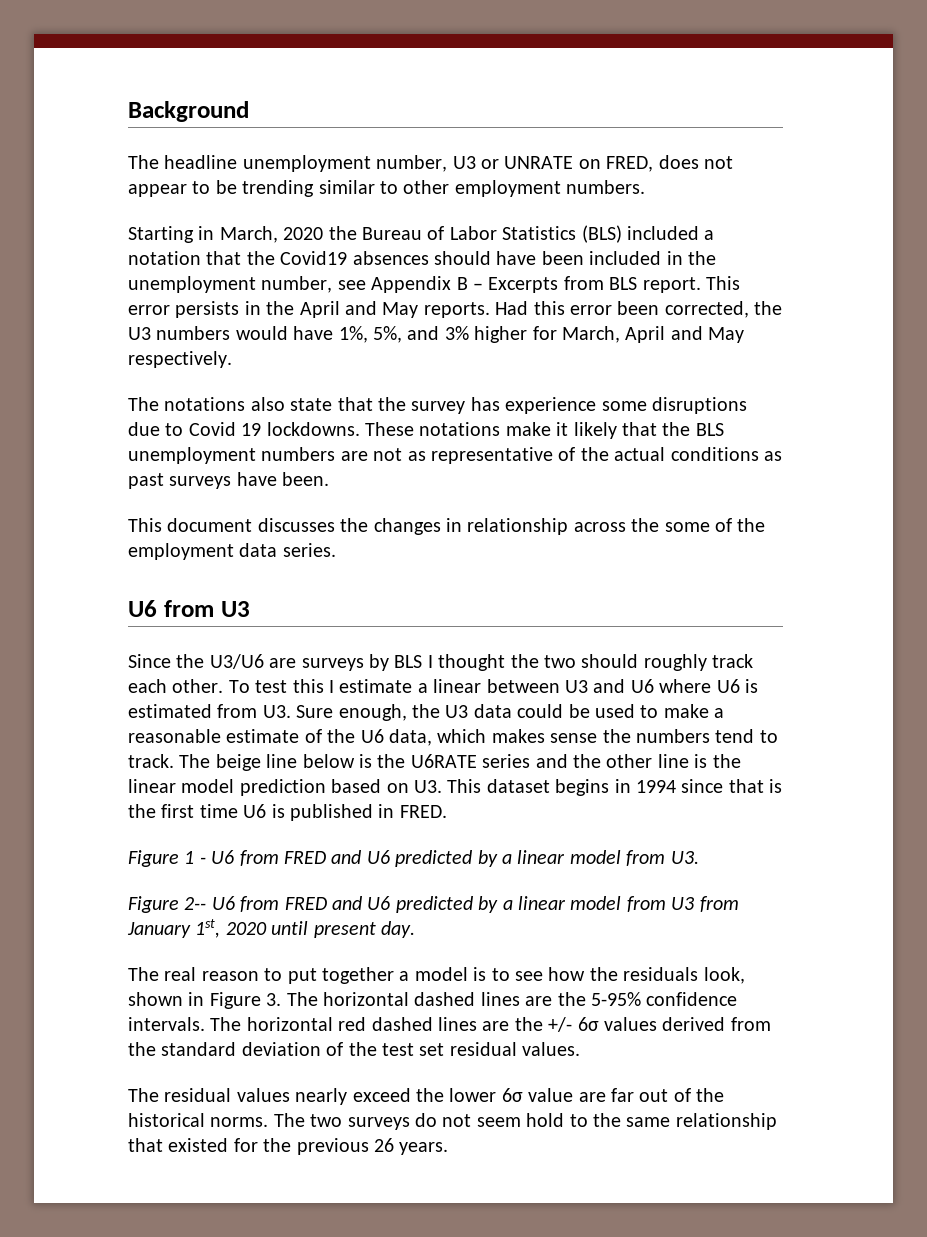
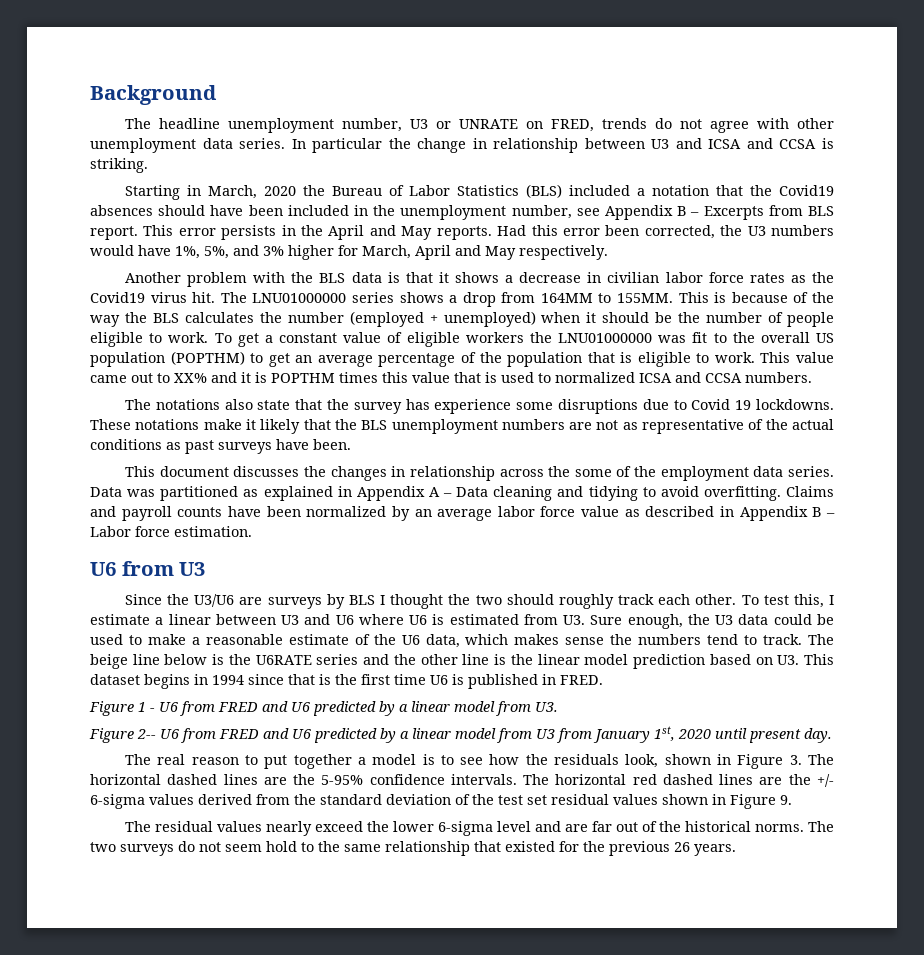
[658,155,733,169] [128,180,646,197] does not appear to be trending similar to other employment numbers. -> [601,118,834,133] [90,138,834,153] [90,158,148,173] trends do not agree with other unemployment data series. In particular the change in relationship between U3 and ICSA and CCSA is striking.
(232, 359) none -> [124,272,834,287] [90,292,834,307] [90,311,834,327] [90,332,834,347] [90,351,834,367] [90,372,812,383] // Another problem with the BLS data is that it shows a decrease in civilian labor force rates as the Covid19 virus hit. The LNU01000000 series shows a drop from 164MM to 155MM. This is because of the way the BLS calculates the number (employed + unemployed) when it should be the number of people eligible to work. To get a constant value of eligible workers the LNU01000000 was fit to the overall US population (POPTHM) to get an average percentage of the population that is eligible to work. This value came out to XX% and it is POPTHM times this value that is used to normalized ICSA and CCSA numbers.
(336, 550) none -> [90,486,834,501] [90,506,835,521] [90,526,252,537] Data was partitioned as explained in Appendix A – Data cleaning and tidying to avoid overfitting. Claims and payroll counts have been normalized by an average labor force value as described in Appendix B – Labor force estimation.
[292,679,324,693] this -> [793,594,824,608] this,
[577,1017,599,1031] 6σ -> [90,794,145,809] 6-sigma
[522,1042,581,1056] values. -> [613,794,792,809] values shown in Figure 9.
[501,1088,574,1102] 6σ value -> [437,821,561,836] 6-sigma level and

